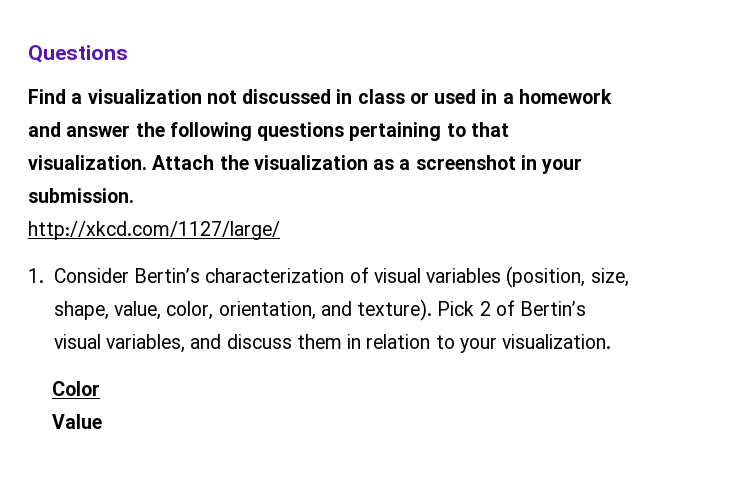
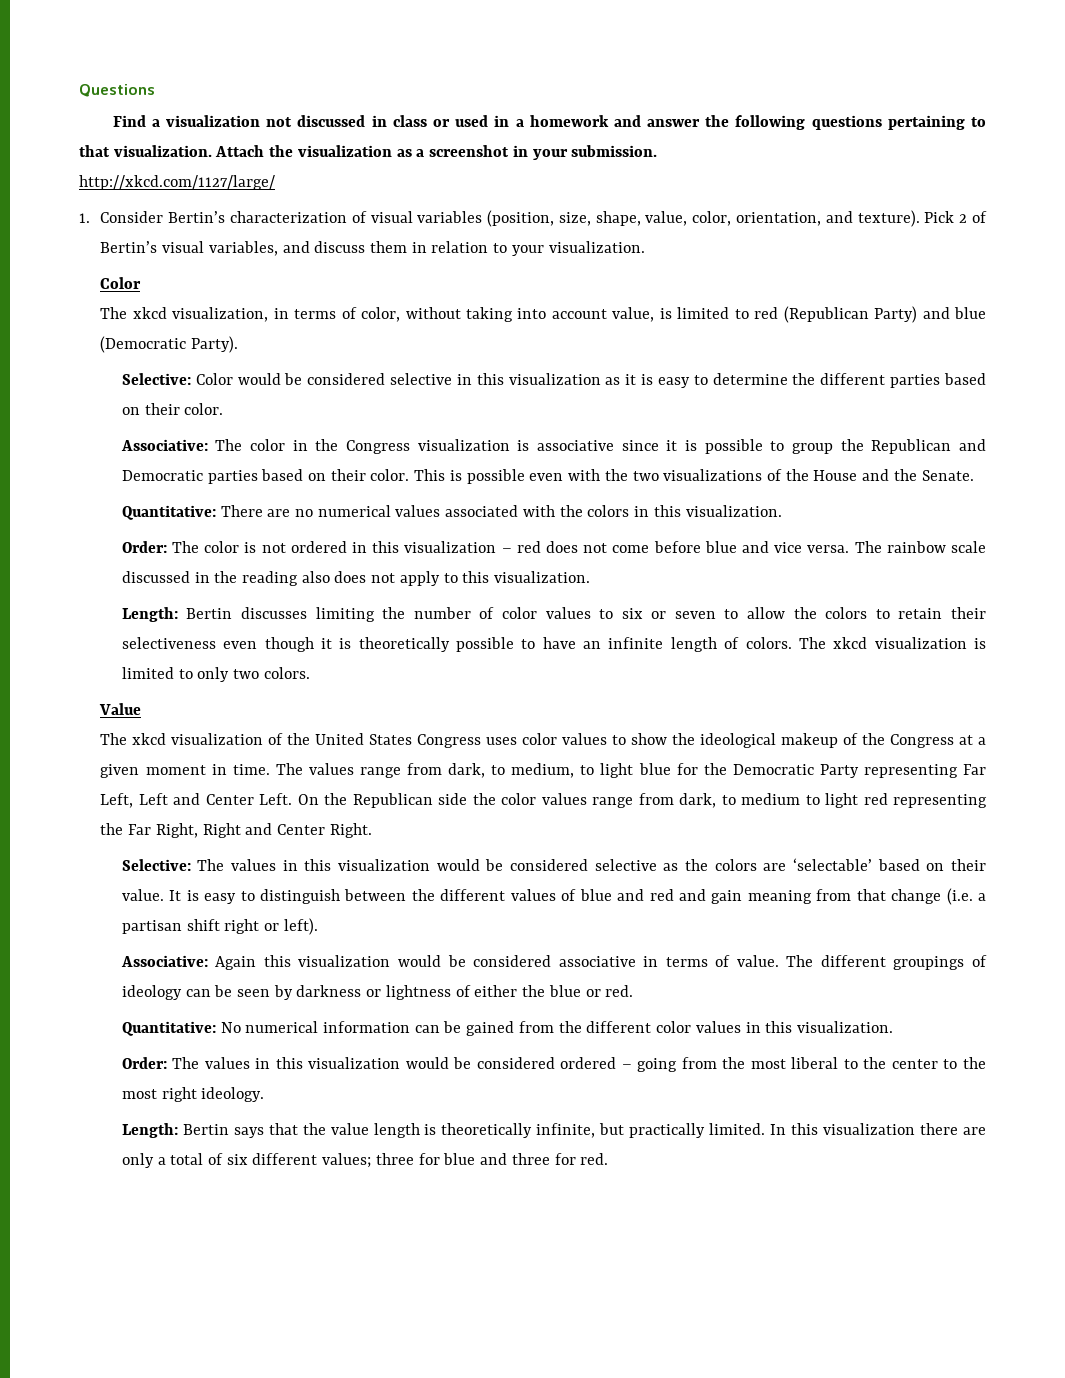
[52,414,103,429] Value -> [100,306,986,323] [100,336,239,353] [121,373,986,388] [121,403,224,415] [120,439,987,454] [121,469,974,484] [121,505,782,520] [121,541,987,553] [121,571,591,586] [121,607,987,622] [121,637,987,652] [121,667,310,682] [99,703,142,715] [100,733,986,748] [100,763,987,778] [100,793,987,808] [100,823,372,838] [121,858,987,871] [121,888,986,905] [121,918,318,935] [120,955,988,970] [121,985,634,1000] [121,1021,893,1036] [121,1057,987,1072] [121,1087,265,1102] [121,1123,986,1138] [121,1153,609,1168] The xkcd visualization, in terms of color, without taking into account value, is limited to red (Republican Party) and blue (Democratic Party). // Selective: Color would be considered selective in this visualization as it is easy to determine the different parties based on their color. // Associative: The color in the Congress visualization is associative since it is possible to group the Republican and Democratic parties based on their color. This is possible even with the two visualizations of the House and the Senate. // Quantitative: There are no numerical values associated with the colors in this visualization. // Order: The color is not ordered in this visualization – red does not come before blue and vice versa. The rainbow scale discussed in the reading also does not apply to this visualization. // Length: Bertin discusses limiting the number of color values to six or seven to allow the colors to retain their selectiveness even though it is theoretically possible to have an infinite length of colors. The xkcd visualization is limited to only two colors. // Value // The xkcd visualization of the United States Congress uses color values to show the ideological makeup of the Congress at a given moment in time. The values range from dark, to medium, to light blue for the Democratic Party representing Far Left, Left and Center Left. On the Republican side the color values range from dark, to medium to light red representing the Far Right, Right and Center Right. // Selective: The values in this visualization would be considered selective as the colors are ‘selectable’ based on their value. It is easy to distinguish between the different values of blue and red and gain meaning from that change (i.e. a partisan shift right or left). // Associative: Again this visualization would be considered associative in terms of value. The different groupings of ideology can be seen by darkness or lightness of either the blue or red. // Quantitative: No numerical information can be gained from the different color values in this visualization. // Order: The values in this visualization would be considered ordered – going from the most liberal to the center to the most right ideology. // Length: Bertin says that the value length is theoretically infinite, but practically limited. In this visualization there are only a total of six different values; three for blue and three for red.

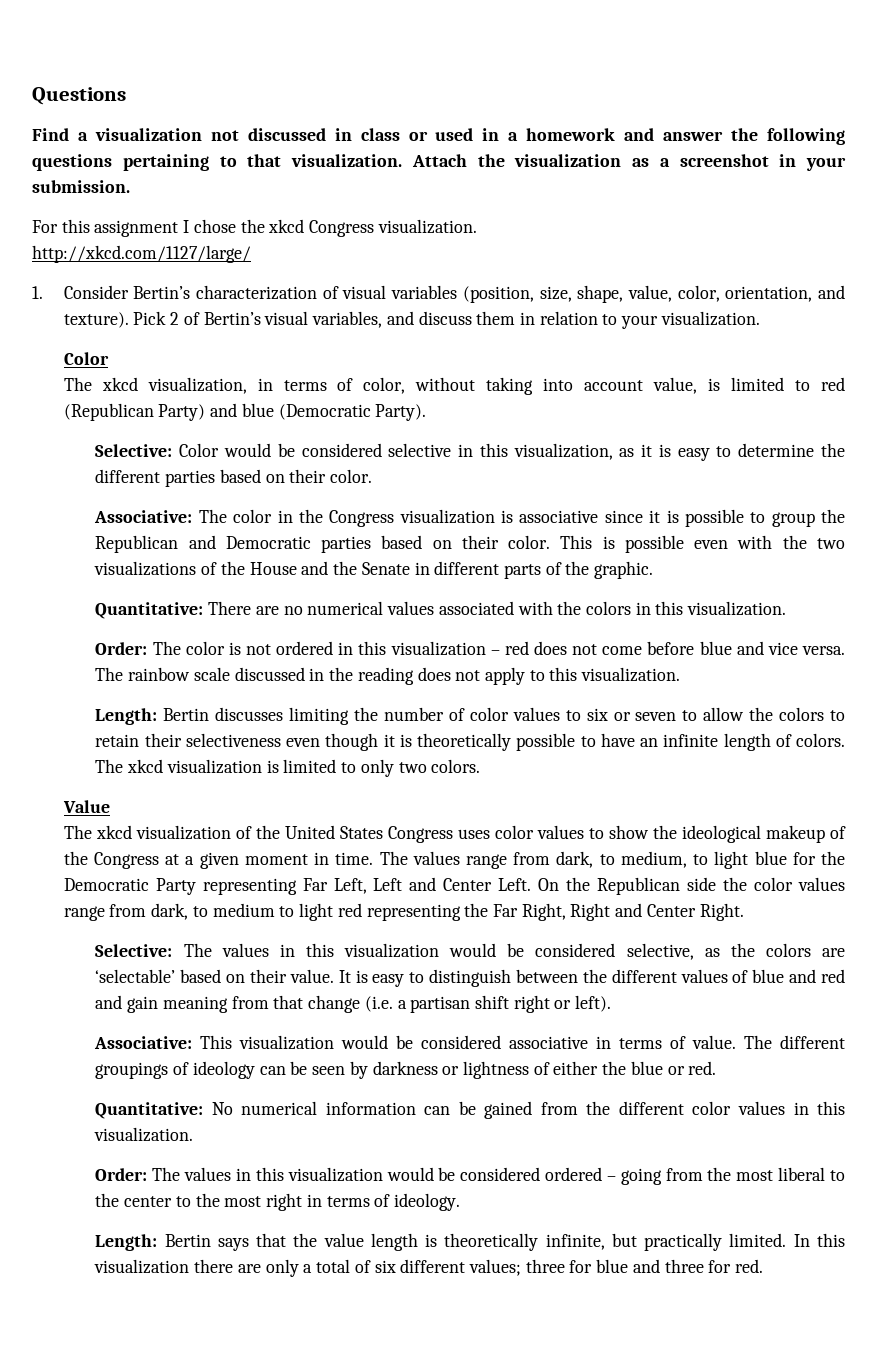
(658, 151) none -> [32,219,477,237] // For this assignment I chose the xkcd Congress visualization.
[508,373,601,385] visualization -> [513,443,613,460] visualization,
[921,470,974,481] Senate. -> [361,561,654,579] Senate in different parts of the graphic.
[301,571,330,583] also -> (414, 676) none
[594,859,657,871] selective -> [626,943,694,960] selective,
[215,955,291,970] Again this -> [200,1035,233,1049] This
(197, 1094) none -> [306,1194,391,1207] in terms of

